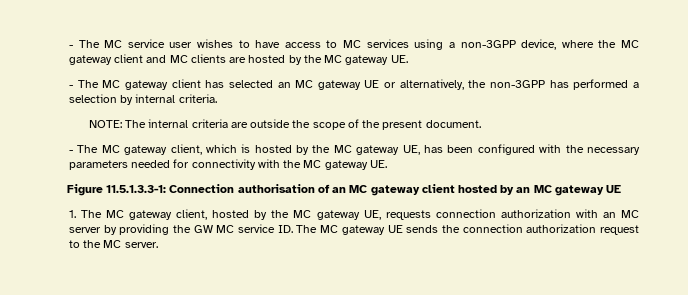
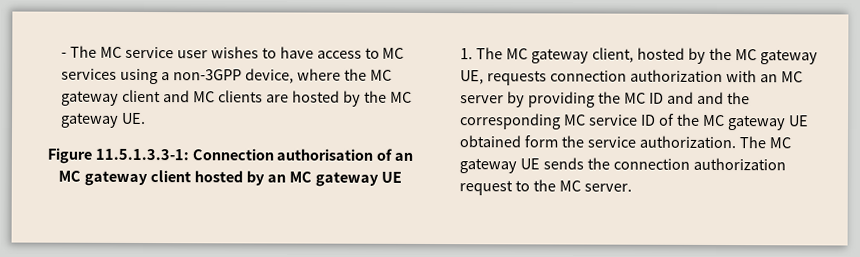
[68,79,639,90] [68,94,217,105] [88,119,481,130] [68,144,640,155] [68,159,387,170] // - The MC gateway client has selected an MC gateway UE or alternatively, the non-3GPP has performed a selection by internal criteria. // NOTE: The internal criteria are outside the scope of the present document. // - The MC gateway client, which is hosted by the MC gateway UE, has been configured with the necessary parameters needed for connectivity with the MC gateway UE. -> (147, 118) none
[193,224,293,233] GW MC service ID. -> [623,91,750,105] [459,113,809,131] [459,135,736,149] MC ID and and the corresponding MC service ID of the MC gateway UE obtained form the service authorization.

